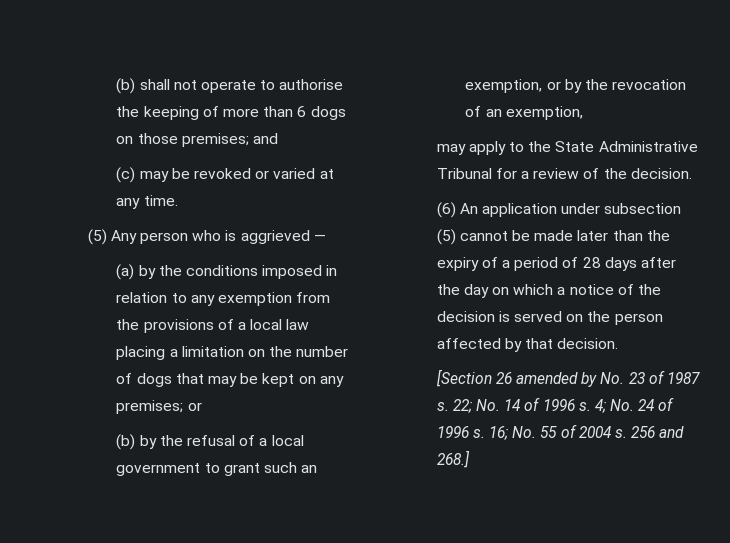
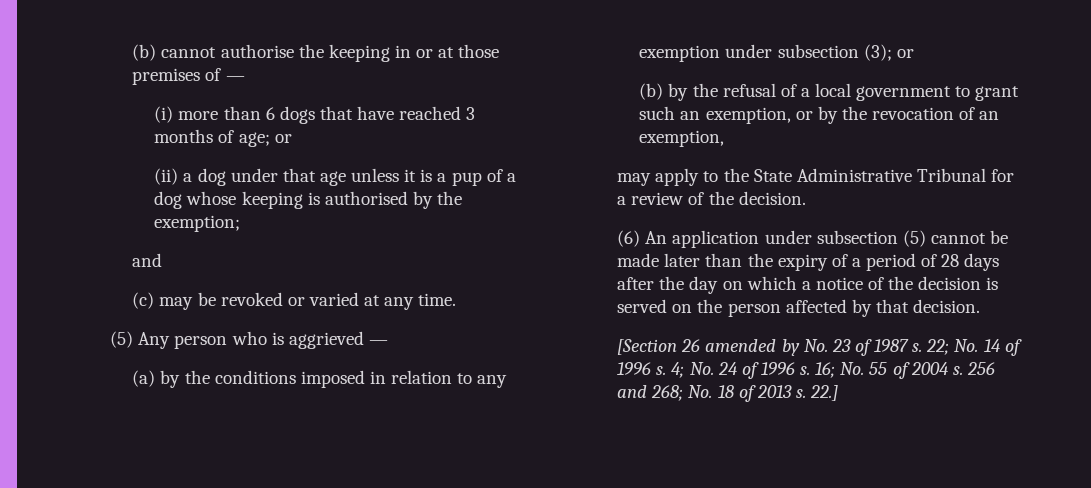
[116,78,344,94] [116,106,346,120] [116,133,249,147] (b) shall not operate to authorise the keeping of more than 6 dogs on those premises; -> [132,44,500,62] [132,68,245,85] [154,106,476,124] [154,129,292,147] [154,168,516,186] [154,191,463,209] [154,215,241,232] (b) cannot authorise the keeping in or at those premises of — // (i) more than 6 dogs that have reached 3 months of age; or // (ii) a dog under that age unless it is a pup of a dog whose keeping is authorised by the exemption; //
[296,292,331,303] [116,319,310,333] [116,346,349,360] [116,373,344,387] [116,400,184,414] from the provisions of a local law placing a limitation on the number of dogs that may be kept on any premises; -> [725,44,892,61] under subsection (3);
[436,450,470,468] 268.] -> [651,385,839,402] 268; No. 18 of 2013 s. 22.]

